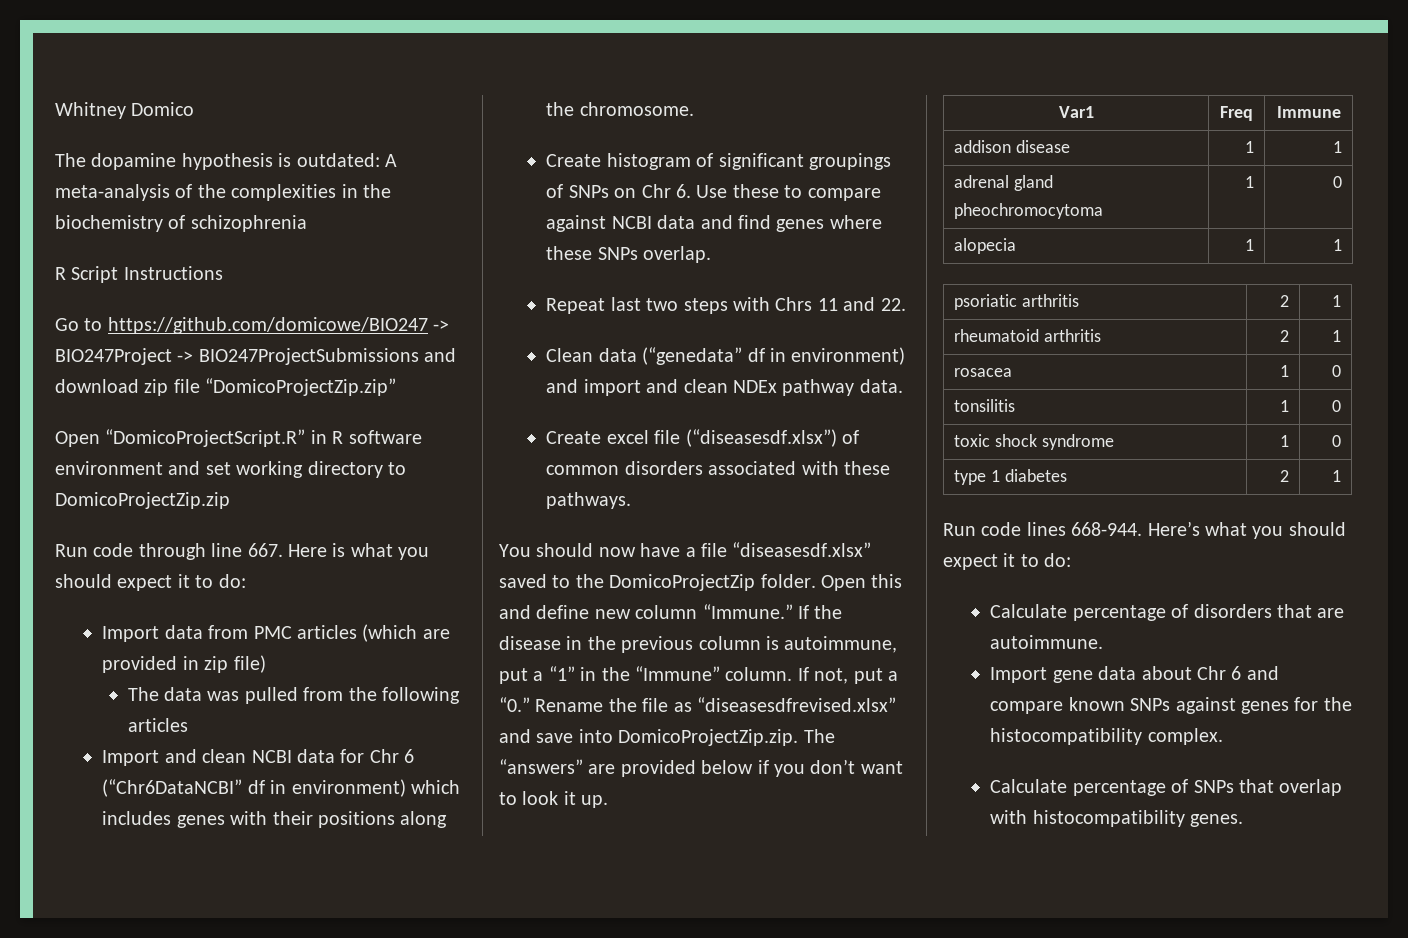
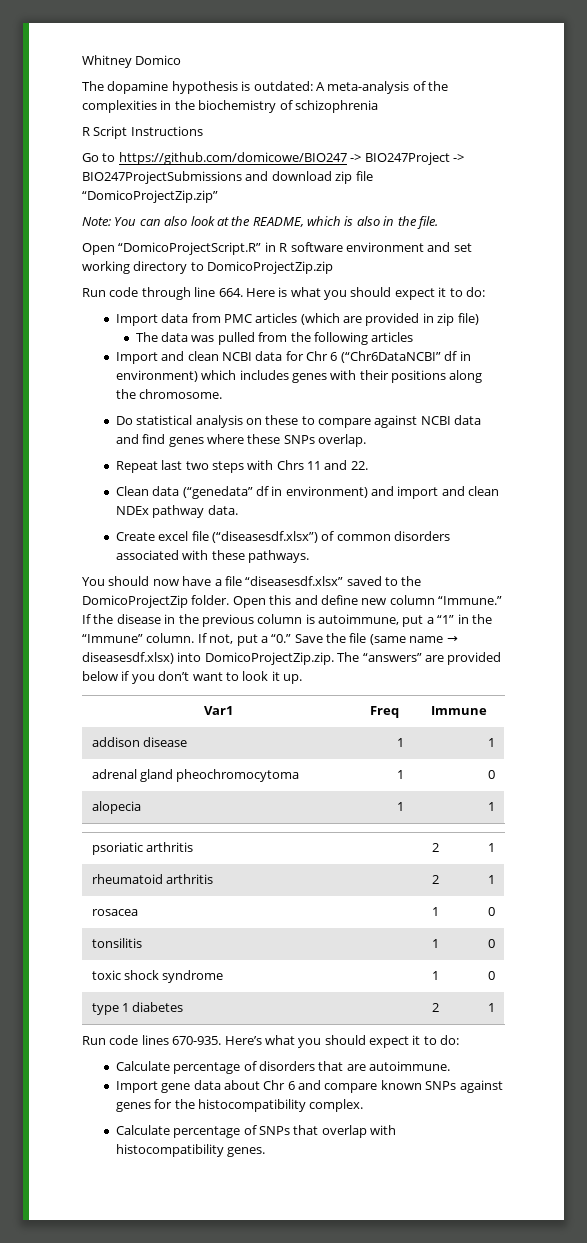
(397, 387) none -> [82,216,438,229] // Note: You can also look at the README, which is also in the file.
[247,543,283,557] 667. -> [218,288,243,297] 664.
[546,153,891,170] [546,184,728,198] Create histogram of significant groupings of SNPs on Chr 6. Use -> [115,415,262,428] Do statistical analysis on
[535,699,604,712] Rename -> [294,634,323,643] Save
[673,697,896,712] [499,729,574,743] as “diseasesdfrevised.xlsx” and save -> [369,634,458,645] [82,652,174,664] (same name → diseasesdf.xlsx)
[1071,522,1143,536] 668-944. -> [172,1036,222,1045] 670-935.

